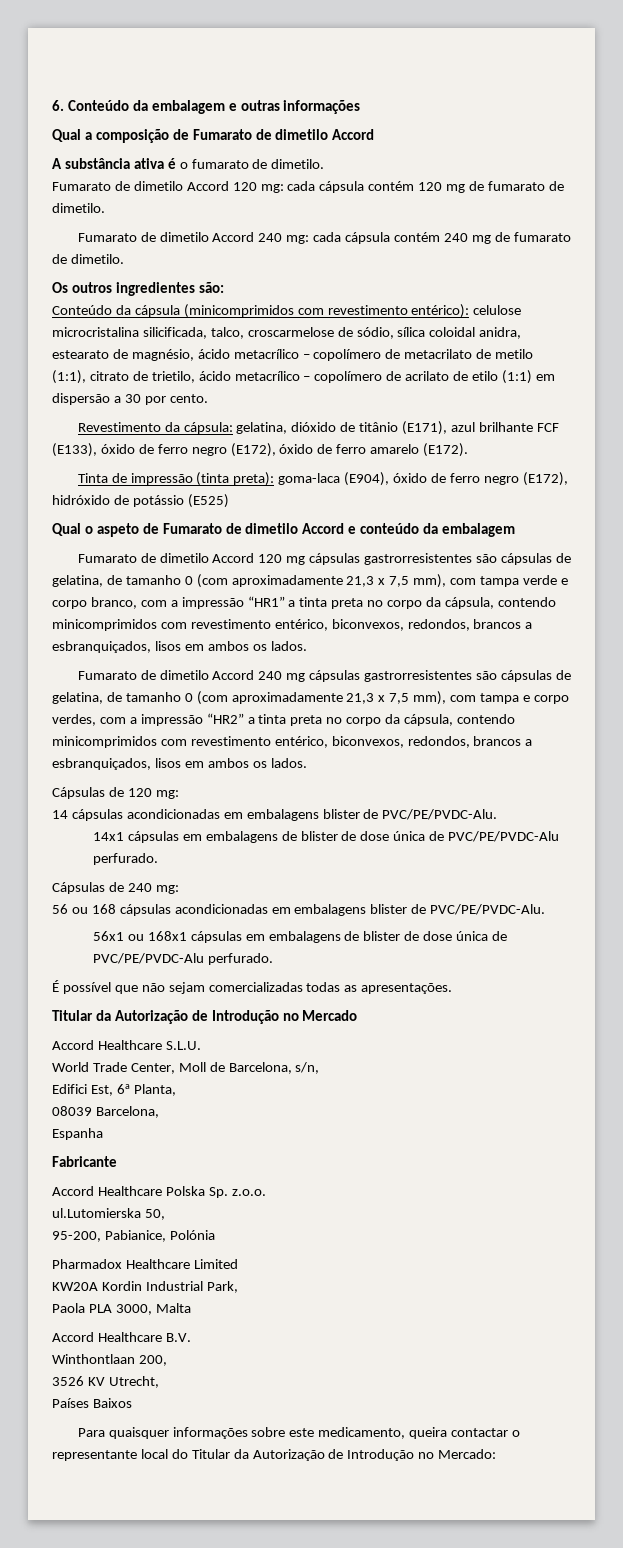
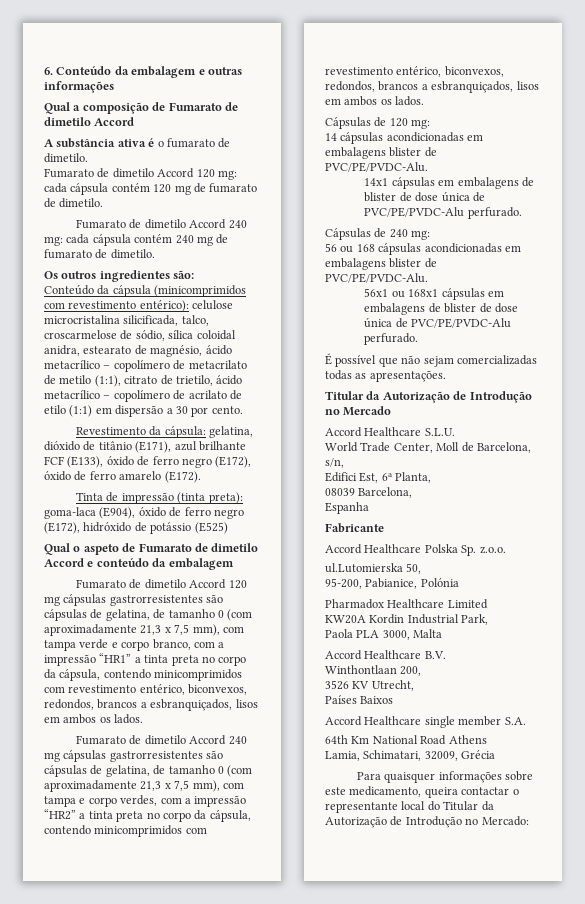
(132, 1403) none -> [325,716,526,728] [325,735,487,745] [325,750,496,761] // Accord Healthcare single member S.A. // 64th Km National Road Athens // Lamia, Schimatari, 32009, Grécia

